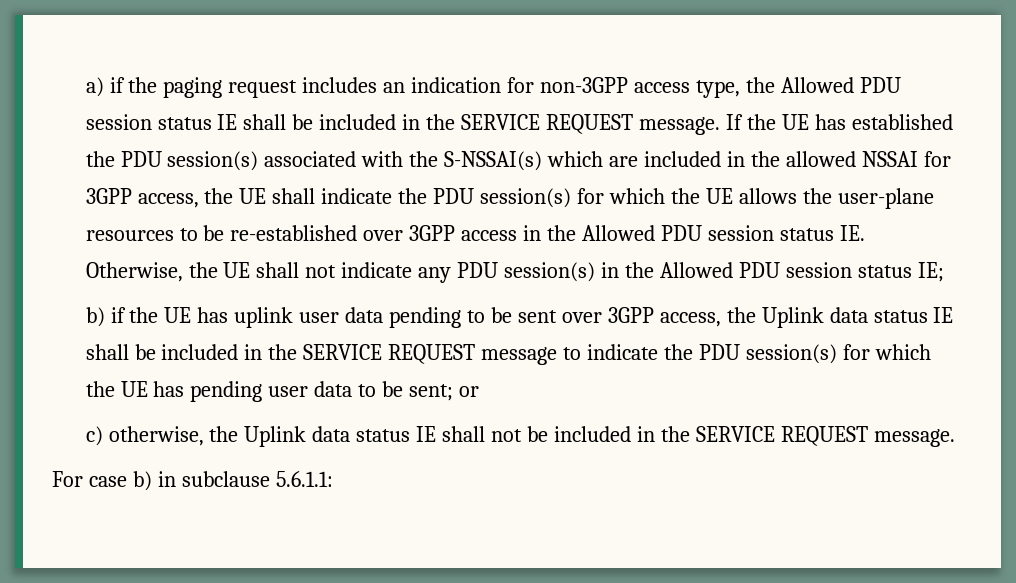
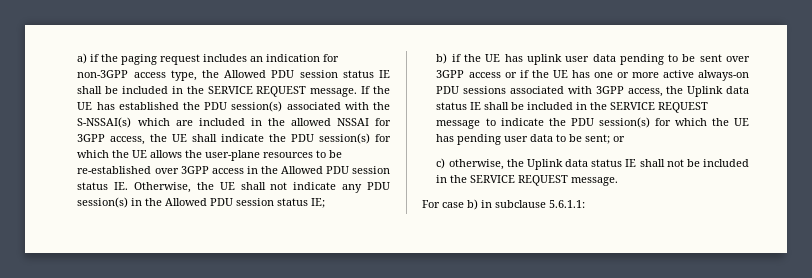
(654, 315) none -> [468,70,749,81] [436,86,624,94] access or if the UE has one or more active always-on PDU sessions associated with 3GPP

